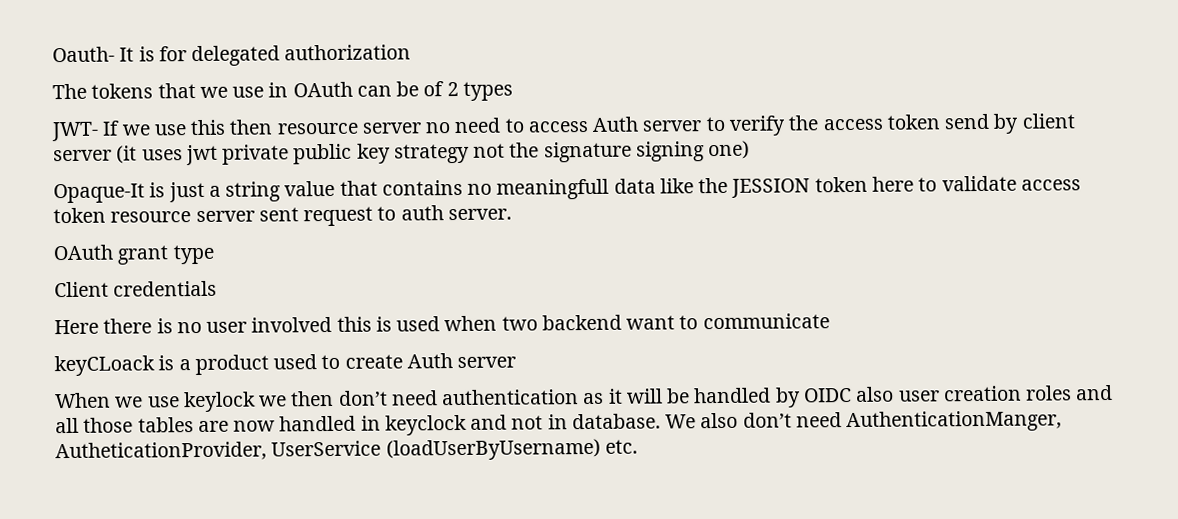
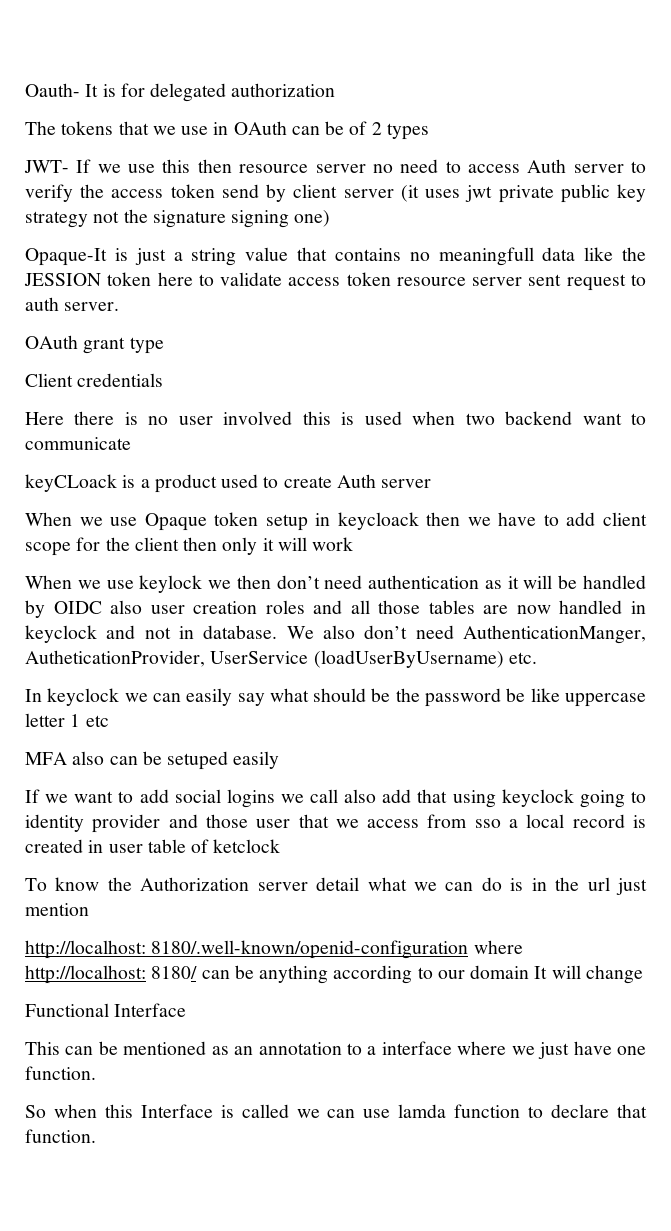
(517, 362) none -> [25,512,647,531] [25,537,354,556] // When we use Opaque token setup in keycloack then we have to add client scope for the client then only it will work
(638, 446) none -> [25,688,646,707] [25,713,109,727] [25,751,280,770] [25,789,646,808] [25,814,646,833] [25,839,281,853] [25,877,648,895] [25,903,89,916] [25,940,523,959] [25,965,643,984] [25,1003,187,1017] [25,1041,647,1059] [25,1066,96,1080] [25,1104,647,1118] [25,1129,96,1143] // In keyclock we can easily say what should be the password be like uppercase letter 1 etc // MFA also can be setuped easily // If we want to add social logins we call also add that using keyclock going to identity provider and those user that we access from sso a local record is created in user table of ketclock // To know the Authorization server detail what we can do is in the url just mention // http://localhost: 8180/.well-known/openid-configuration where http://localhost: 8180/ can be anything according to our domain It will change // Functional Interface // This can be mentioned as an annotation to a interface where we just have one function. // So when this Interface is called we can use lamda function to declare that function.

